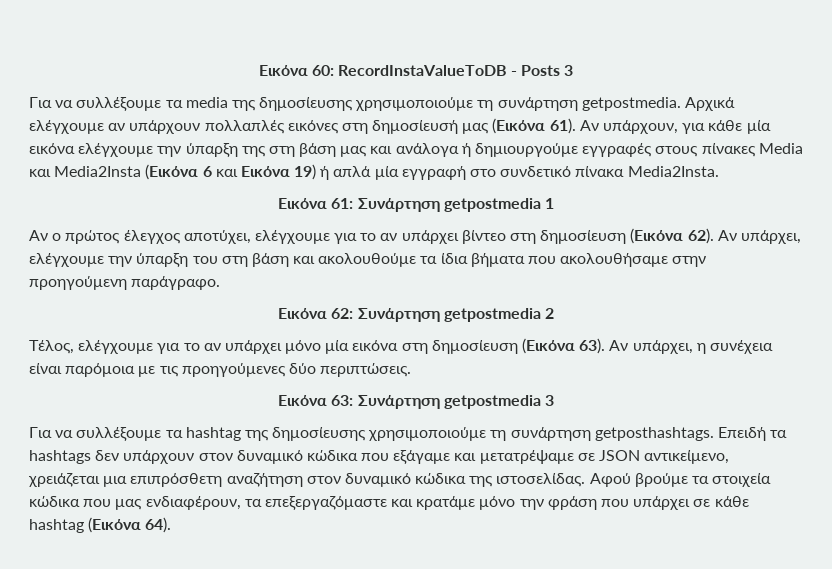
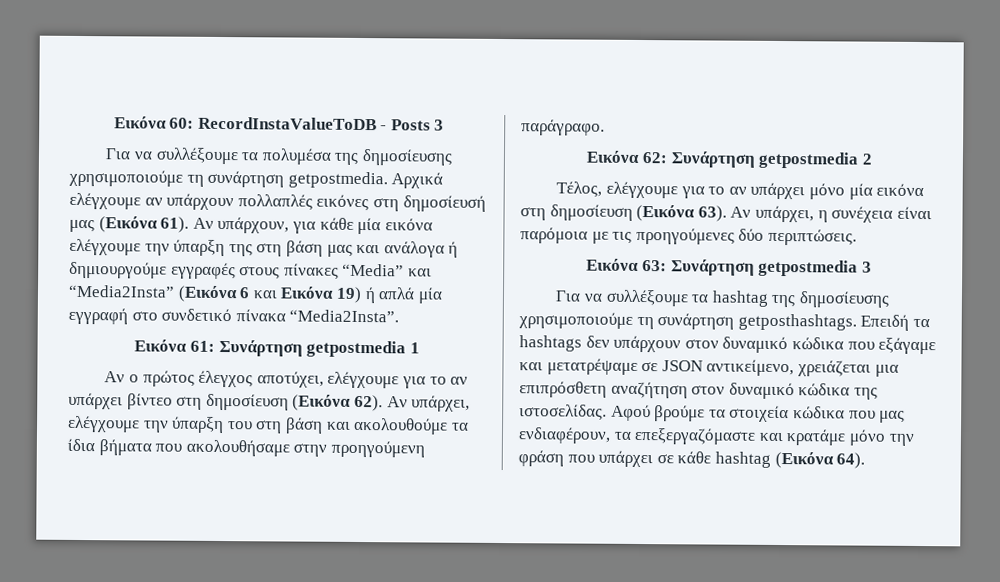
[185,97,228,108] media -> [261,148,332,165] πολυμέσα
[758,143,803,154] [29,166,142,177] Media και Media2Insta -> [342,263,432,277] [68,284,175,298] “Media” και “Media2Insta”
[627,166,719,177] Media2Insta. -> [289,309,400,323] “Media2Insta”.

